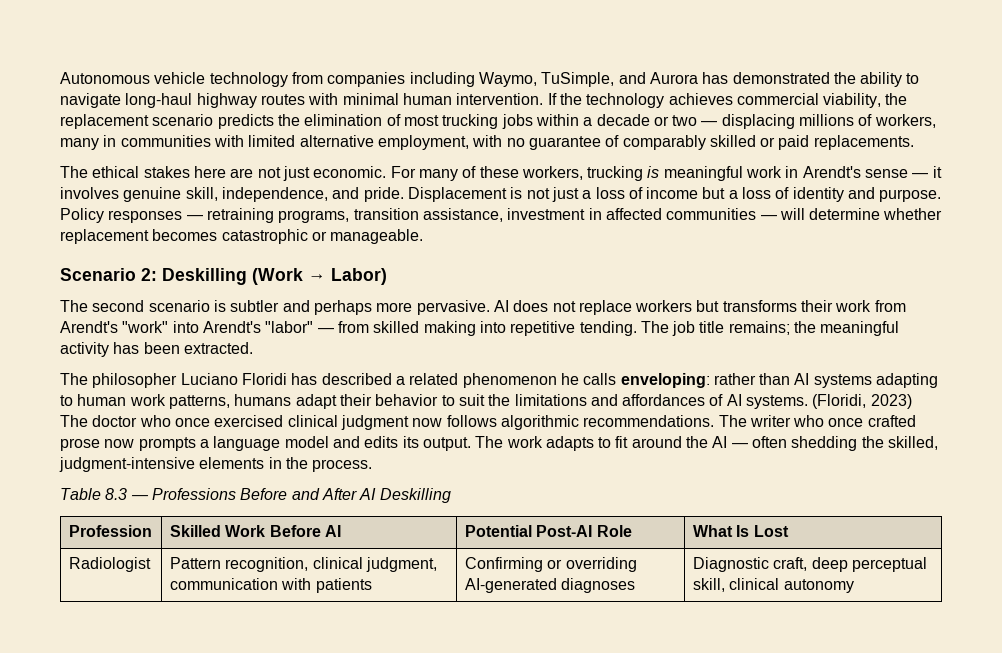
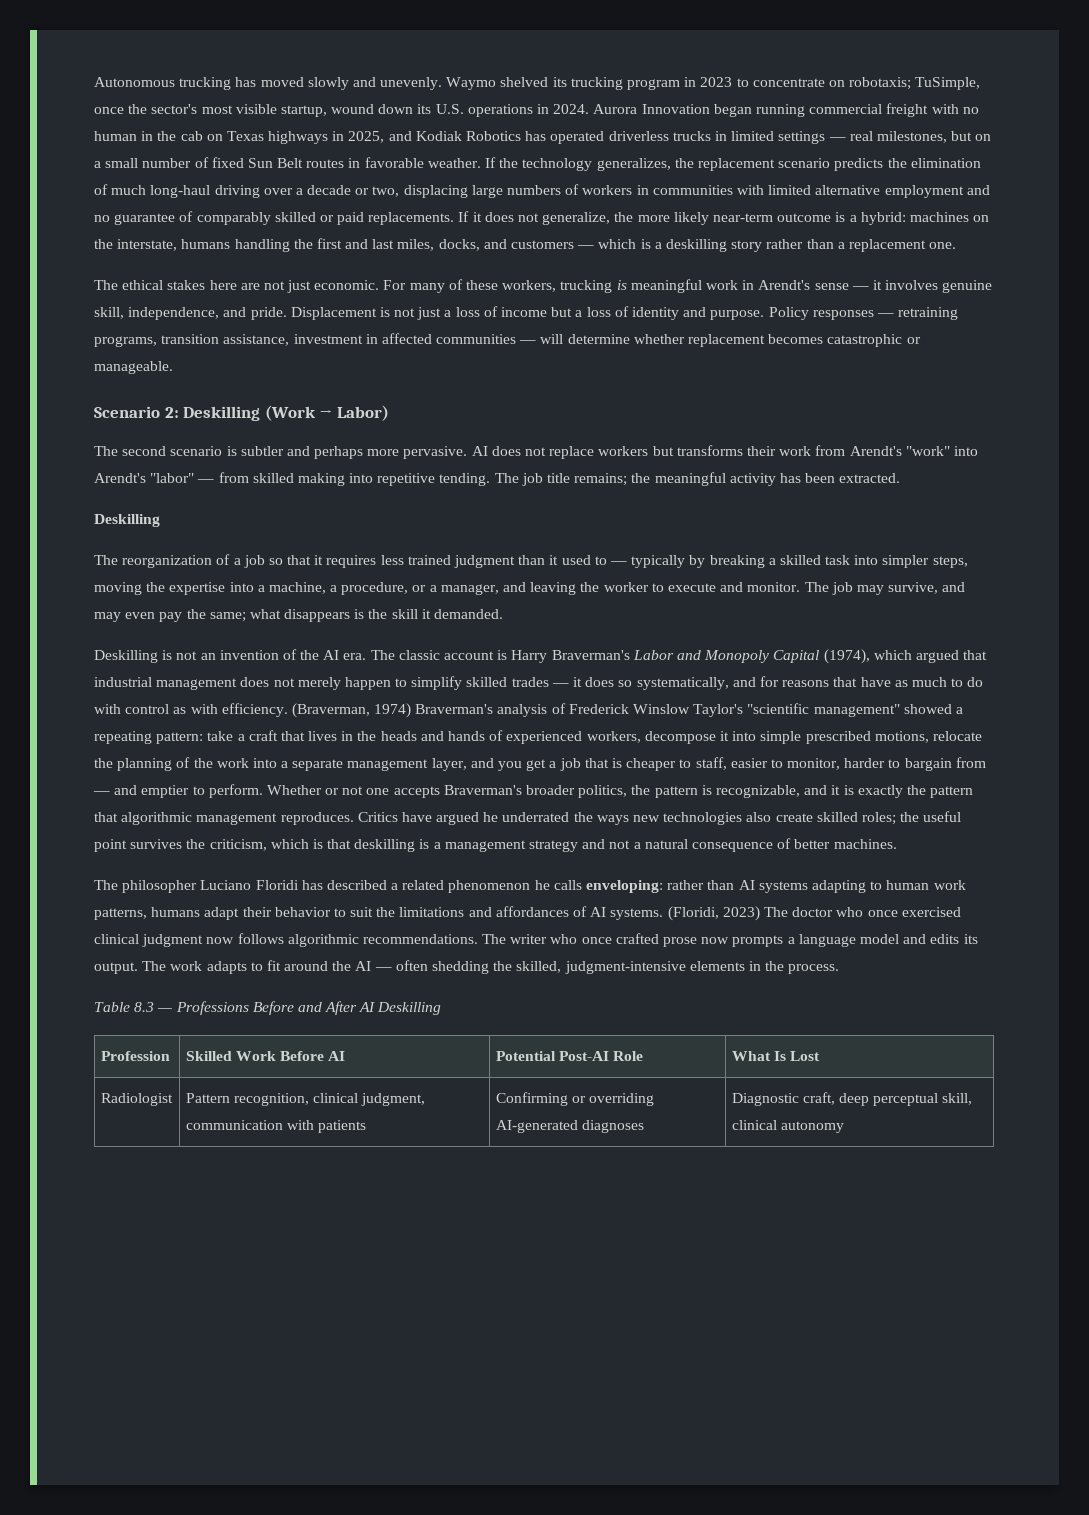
[154,72,920,87] [60,93,882,108] vehicle technology from companies including Waymo, TuSimple, and Aurora has demonstrated the ability to navigate long-haul highway routes with minimal human intervention. If the technology achieves commercial viability, -> [179,77,981,90] [94,103,979,117] [94,131,992,144] [94,157,671,171] trucking has moved slowly and unevenly. Waymo shelved its trucking program in 2023 to concentrate on robotaxis; TuSimple, once the sector's most visible startup, wound down its U.S. operations in 2024. Aurora Innovation began running commercial freight with no human in the cab on Texas highways in 2025, and Kodiak Robotics has operated driverless trucks in limited settings — real milestones, but on a small number of fixed Sun Belt routes in favorable weather. If the technology generalizes,
[403,114,936,129] [60,138,99,150] most trucking jobs within a decade or two — displacing millions of workers, many -> [111,184,633,198] much long-haul driving over a decade or two, displacing large numbers of workers
[377,135,503,150] employment, with -> [884,185,990,198] employment and
(914, 142) none -> [458,211,990,225] [94,238,957,252] If it does not generalize, the more likely near-term outcome is a hybrid: machines on the interstate, humans handling the first and last miles, docks, and customers — which is a deskilling story rather than a replacement one.
(253, 348) none -> [94,514,160,527] [94,554,968,568] [94,582,966,595] [94,609,504,622] [94,649,988,664] [94,676,984,690] [94,703,963,718] [94,730,982,744] [94,757,986,771] [93,784,974,798] [94,811,962,825] [94,838,897,852] // Deskilling // The reorganization of a job so that it requires less trained judgment than it used to — typically by breaking a skilled task into simpler steps, moving the expertise into a machine, a procedure, or a manager, and leaving the worker to execute and monitor. The job may survive, and may even pay the same; what disappears is the skill it demanded. // Deskilling is not an invention of the AI era. The classic account is Harry Braverman's Labor and Monopoly Capital (1974), which argued that industrial management does not merely happen to simplify skilled trades — it does so systematically, and for reasons that have as much to do with control as with efficiency. (Braverman, 1974) Braverman's analysis of Frederick Winslow Taylor's "scientific management" showed a repeating pattern: take a craft that lives in the heads and hands of experienced workers, decompose it into simple prescribed motions, relocate the planning of the work into a separate management layer, and you get a job that is cheaper to staff, easier to monitor, harder to bargain from — and emptier to perform. Whether or not one accepts Braverman's broader politics, the pattern is recognizable, and it is exactly the pattern that algorithmic management reproduces. Critics have argued he underrated the ways new technologies also create skilled roles; the useful point survives the criticism, which is that deskilling is a management strategy and not a natural consequence of better machines.

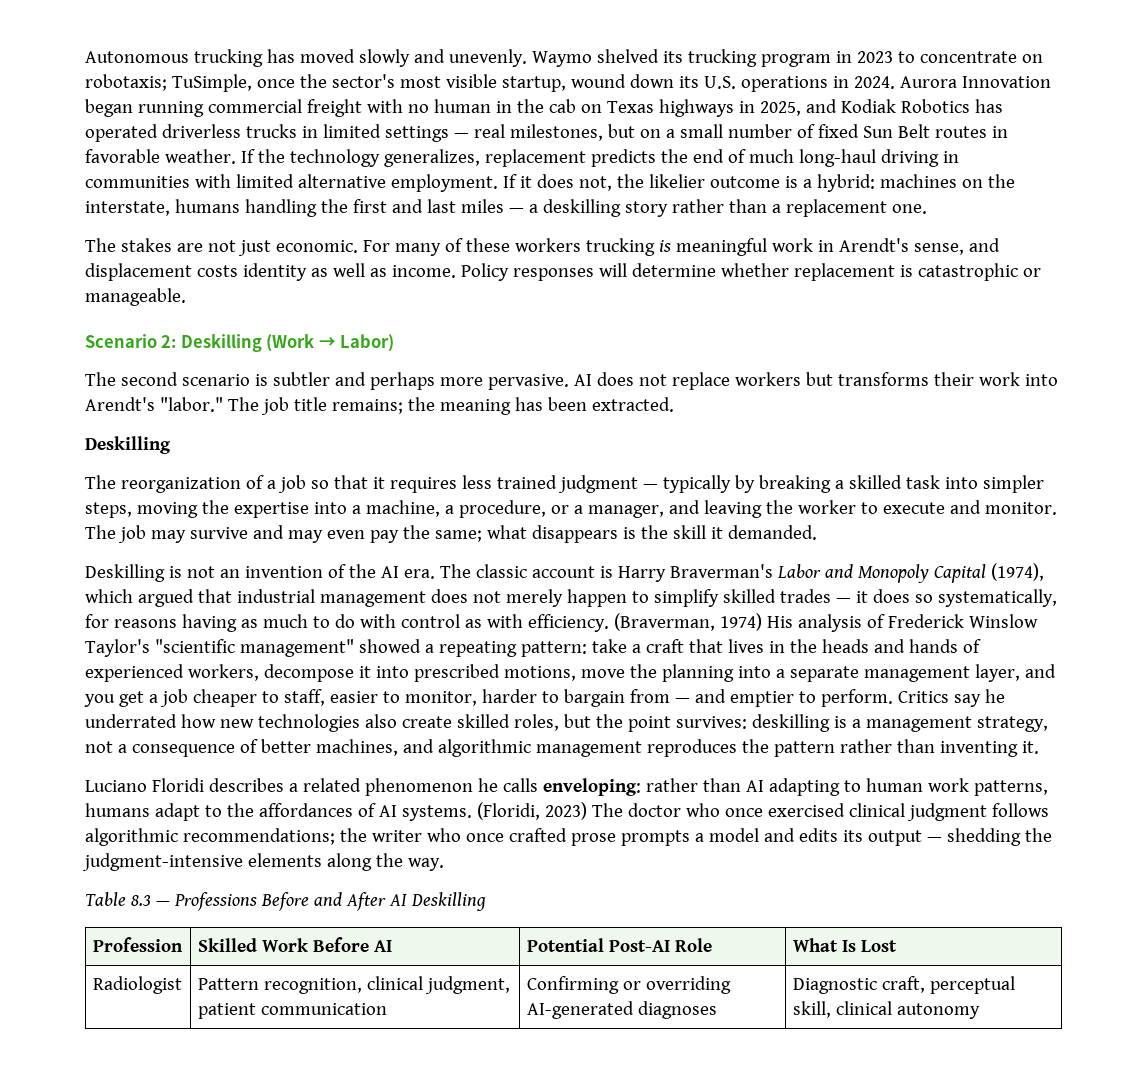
[674,158,831,171] the replacement scenario -> [484,149,586,167] replacement
[910,158,981,168] elimination -> [692,149,724,163] end
[263,184,633,198] over a decade or two, displacing large numbers of workers -> (939, 158) none
[884,185,990,198] [94,211,773,225] employment and no guarantee of comparably skilled or paid replacements. If it does not generalize, the more likely near-term -> [390,174,705,192] employment. If it does not, the likelier
[397,239,651,251] miles, docks, and customers — which is -> [460,199,524,213] miles —
[122,280,237,290] ethical stakes here -> [120,238,172,252] stakes
[502,280,557,292] workers, -> [514,238,581,252] workers
[814,280,993,293] [94,306,959,320] [94,333,537,347] sense — it involves genuine skill, independence, and pride. Displacement is not just a loss of income but a loss of identity and purpose. Policy responses — retraining programs, transition assistance, investment in affected communities — -> [913,238,1000,255] [85,263,594,281] sense, and displacement costs identity as well as income. Policy responses
[768,334,824,344] becomes -> [899,265,913,277] is
[815,445,978,456] [94,472,491,486] from Arendt's "work" into Arendt's "labor" — from skilled making into repetitive tending. -> [1024,374,1058,386] [85,397,223,412] into Arendt's "labor."
[654,472,776,486] meaningful activity -> [439,399,511,415] meaning
[518,555,607,565] than it used to -> (638, 484) none
[888,582,939,594] survive, -> [189,527,248,539] survive
[732,677,756,687] and -> (1057, 598) none
[833,677,891,687] that have -> [181,614,237,632] having
[415,704,494,714] Braverman's -> [766,616,793,628] His
[760,731,802,744] simple -> (409, 672) none
[932,731,982,741] relocate -> [580,669,625,678] move
[176,757,249,768] of the work -> (734, 673) none
[584,758,622,768] that is -> (188, 698) none
[266,785,974,798] [94,812,629,825] Whether or not one accepts Braverman's broader politics, the pattern is recognizable, and it is exactly the pattern that algorithmic management reproduces. Critics have argued he underrated the ways -> [897,689,1005,707] [85,714,216,728] Critics say he underrated how
[861,811,962,825] [94,839,352,852] roles; the useful point survives the criticism, which is that -> [513,714,747,732] roles, but the point survives:
[529,839,606,852] strategy and -> [976,716,1048,732] strategy,
[644,839,688,849] natural -> (127, 748) none
[833,839,897,849] [94,880,387,893] machines. // The philosopher Luciano Floridi has described -> [315,739,1039,757] [85,778,284,792] machines, and algorithmic management reproduces the pattern rather than inventing it. // Luciano Floridi describes
[758,881,808,893] systems -> (764, 786) none
[242,907,492,917] their behavior to suit the limitations and -> [204,803,254,817] to the
[206,937,235,944] now -> (987, 812) none
[362,934,507,944] recommendations. The -> [182,828,367,845] recommendations; the
[701,937,730,944] now -> (616, 839) none
[798,934,856,947] language -> (704, 837) none
[94,960,428,974] output. The work adapts to fit around the AI — often -> [867,830,942,846] output —
[516,961,562,973] skilled, -> (1052, 835) none
[748,961,840,974] in the process. -> [326,853,444,871] along the way.
(426, 1099) none -> [197,1003,256,1019] patient
[286,1120,367,1133] with patients -> (387, 1009) none
[839,1093,870,1106] deep -> (925, 984) none

